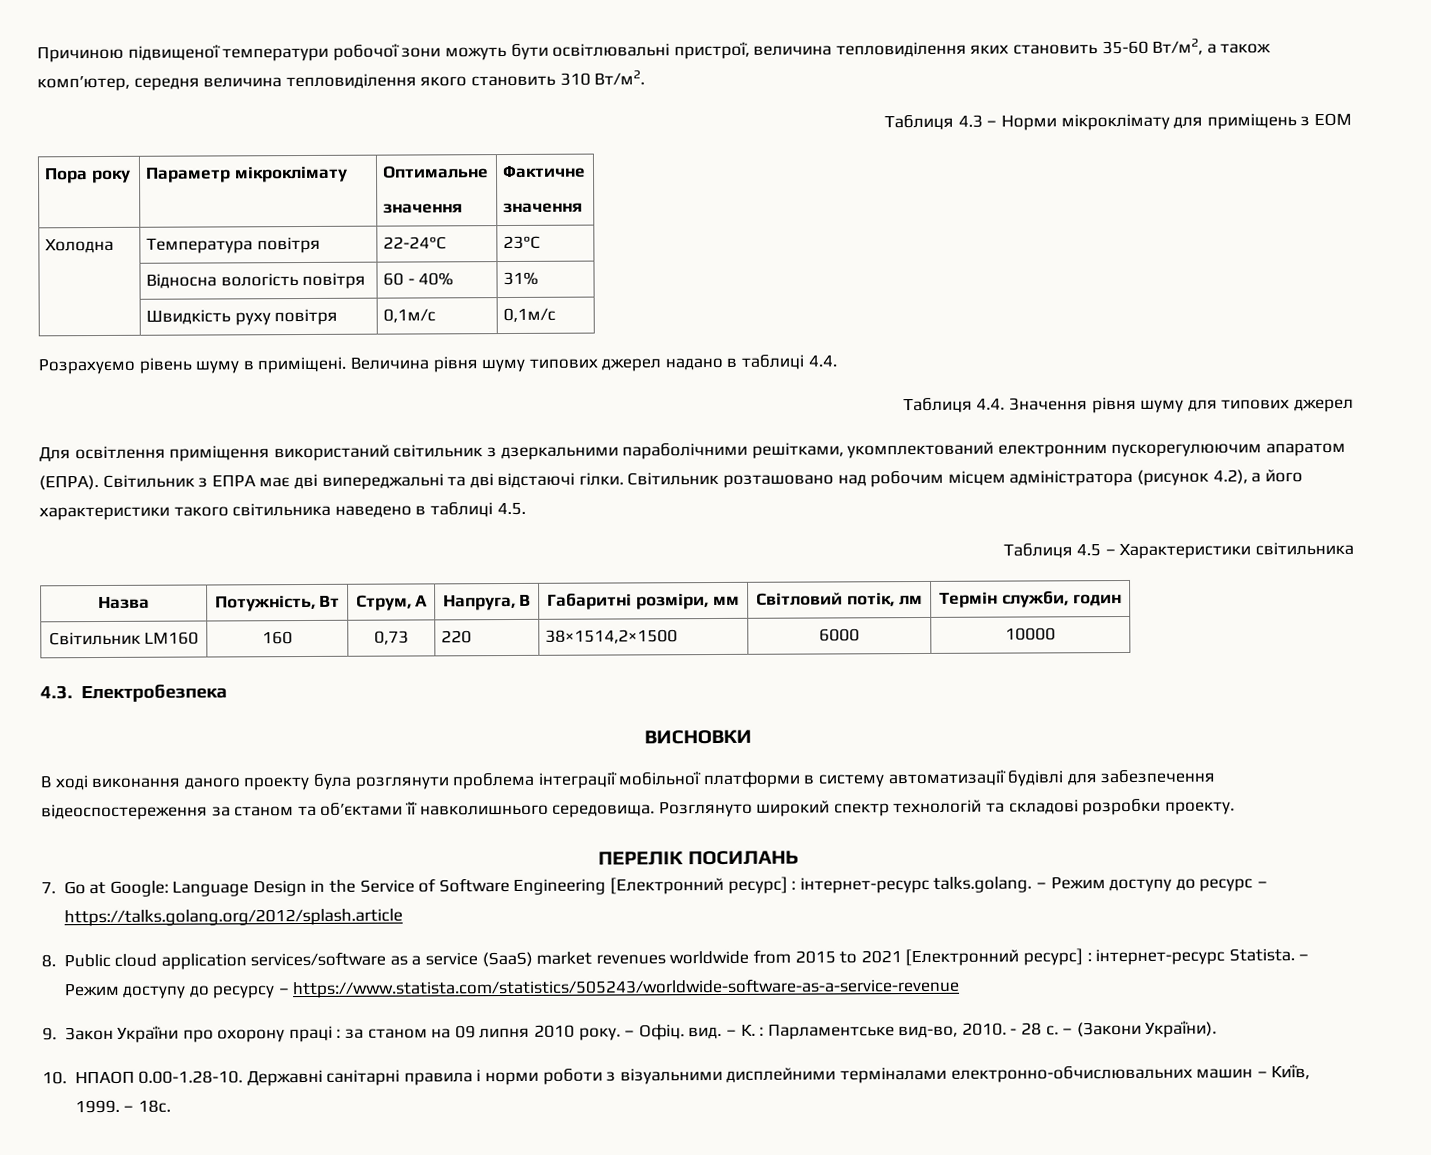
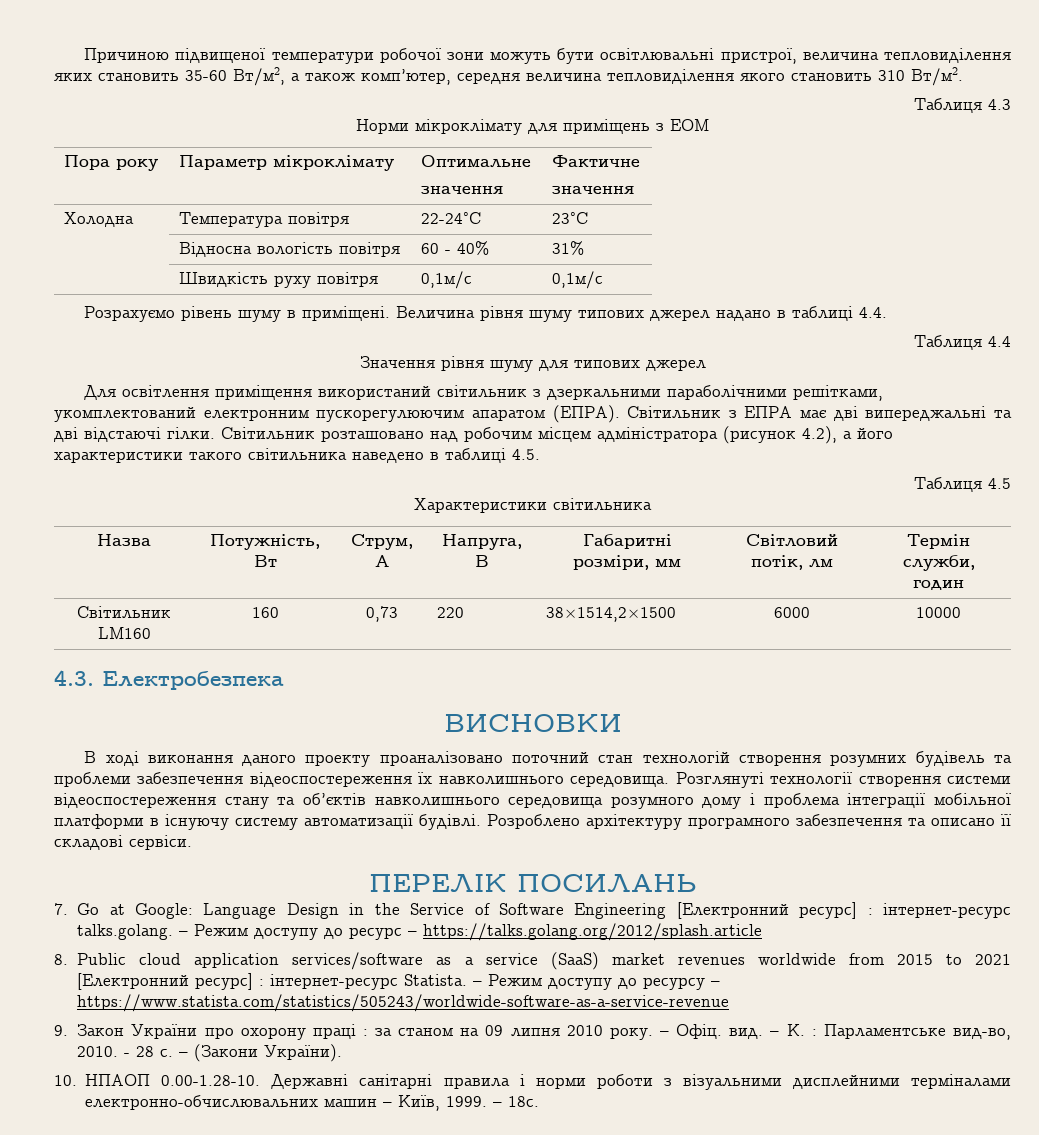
[986,120,998,127] – -> (1011, 104) //
[976,397,1006,410] 4.4. -> [988,336,1011,347] 4.4 //
[1104,549,1116,556] – -> (1011, 483) //
[312,773,450,790] була розглянути -> [379,751,1012,767] [54,772,1012,788] [54,793,756,809] проаналізовано поточний стан технологій створення розумних будівель та проблеми забезпечення відеоспостереження їх навколишнього середовища. Розглянуті технології створення системи відеоспостереження стану та об’єктів навколишнього середовища розумного дому і
(816, 779) none -> [165,814,229,830] існуючу
[1007,769,1217,787] [41,798,1235,821] будівлі для забезпечення відеоспостереження за станом та об’єктами її навколишнього середовища. Розглянуто широкий спектр технологій та складові розробки проекту. -> [419,814,1012,830] [54,835,192,850] будівлі. Розроблено архітектуру програмного забезпечення та описано її складові сервіси.

